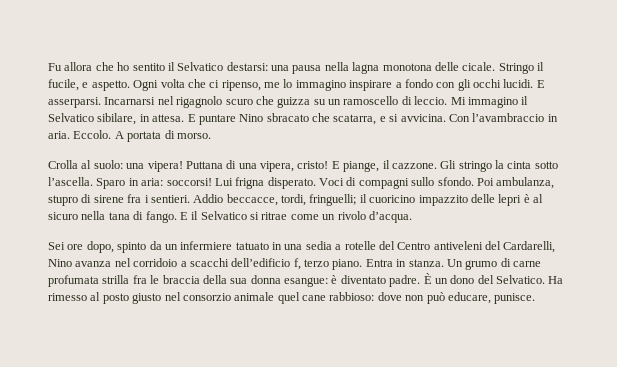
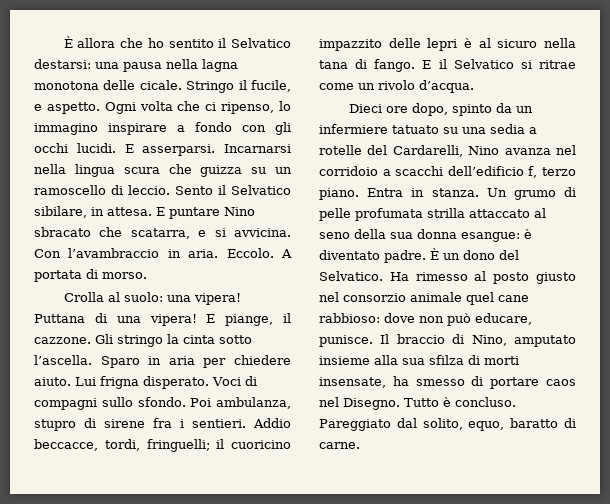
[48,63,62,71] Fu -> [63,36,73,48] È
[264,82,280,88] me -> (275, 108) none
[157,96,253,108] nel rigagnolo scuro -> [34,164,160,177] nella lingua scura
[450,97,518,108] Mi immagino -> [175,186,213,195] Sento
[260,161,329,172] vipera, cristo! -> [149,314,197,326] vipera!
[141,178,212,186] aria: soccorsi! -> [168,355,291,368] [34,377,71,386] aria per chiedere aiuto.
[48,242,65,250] Sei -> [348,104,382,113] Dieci
[272,242,282,250] in -> [443,127,458,134] su
[397,241,501,250] Centro antiveleni del -> (388, 150) none
[513,261,541,267] carne -> [319,208,351,221] pelle
[132,275,200,284] fra le braccia -> [469,208,546,218] [319,232,350,239] attaccato al seno
(536, 298) none -> [380,334,576,347] [319,355,519,365] [319,376,576,389] [319,397,516,410] [319,418,576,431] [319,442,360,449] Il braccio di Nino, amputato insieme alla sua sfilza di morti insensate, ha smesso di portare caos nel Disegno. Tutto è concluso. Pareggiato dal solito, equo, baratto di carne.

